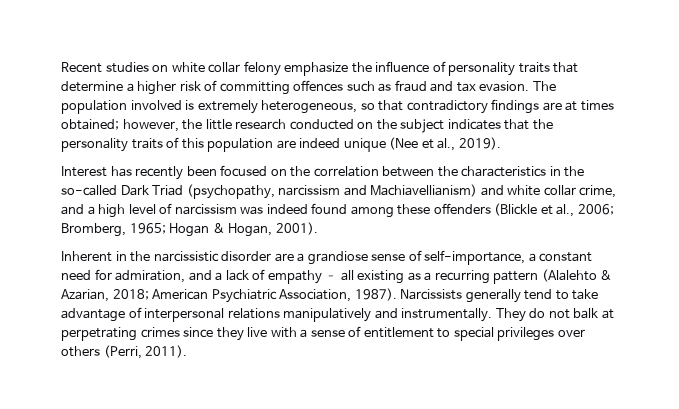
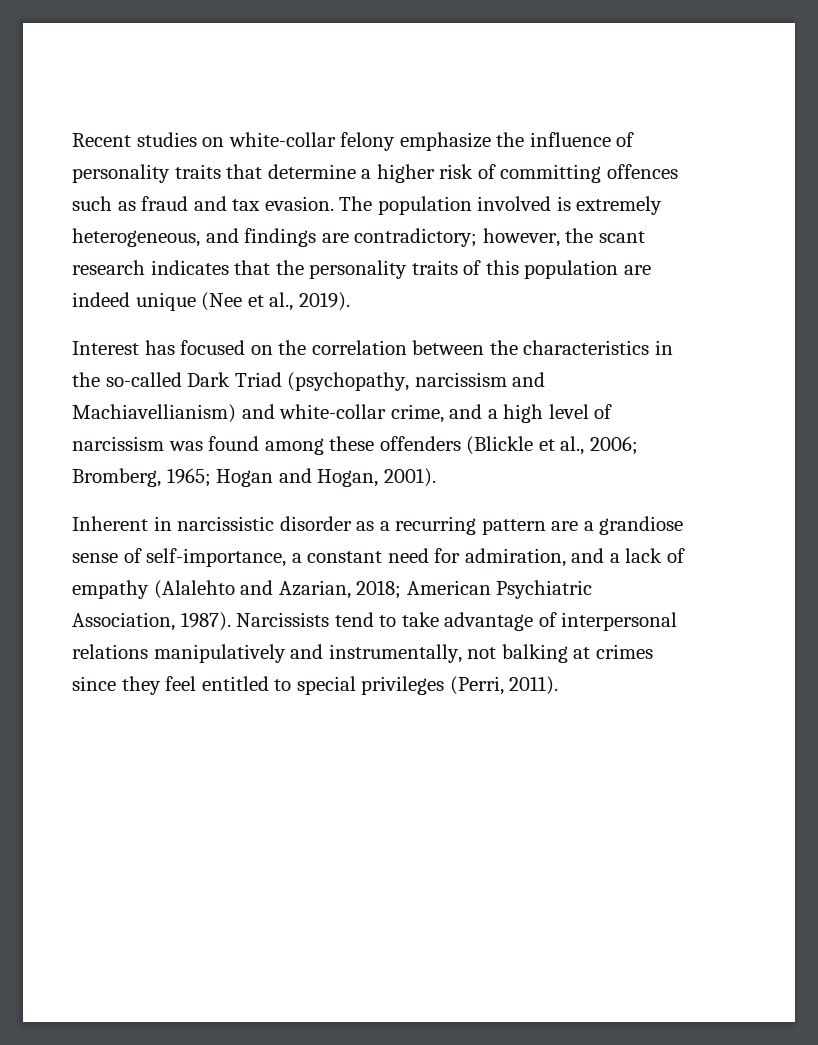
[171,62,241,73] white collar -> [228,132,336,147] white-collar
[360,99,614,114] [61,119,445,133] so that contradictory findings are at times obtained; however, the little research conducted on the subject -> [205,228,645,247] [72,260,145,275] and findings are contradictory; however, the scant research
[135,166,217,180] recently been -> (175, 347) none
[507,185,576,196] white collar -> [279,404,387,419] white-collar
[266,204,308,214] indeed -> (203, 446) none
[212,223,225,233] & -> [278,468,312,483] and
[130,251,151,262] the -> (172, 523) none
(272, 256) none -> [356,516,546,535] as a recurring pattern
[325,269,613,284] – all existing as a recurring pattern (Alalehto & -> [153,580,274,599] (Alalehto and
[465,289,521,303] generally -> (330, 619) none
[401,308,614,322] [61,326,434,341] instrumentally. They do not balk at perpetrating crimes since they live with a sense of entitlement -> [328,644,653,663] [72,676,269,695] instrumentally, not balking at crimes since they feel entitled
[557,329,585,337] [61,346,100,357] over others -> (445, 685) none

